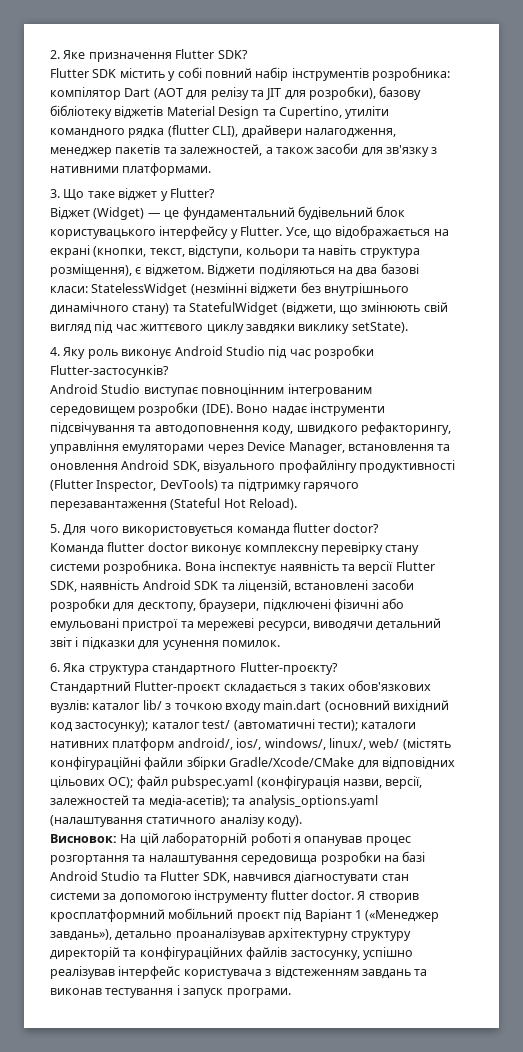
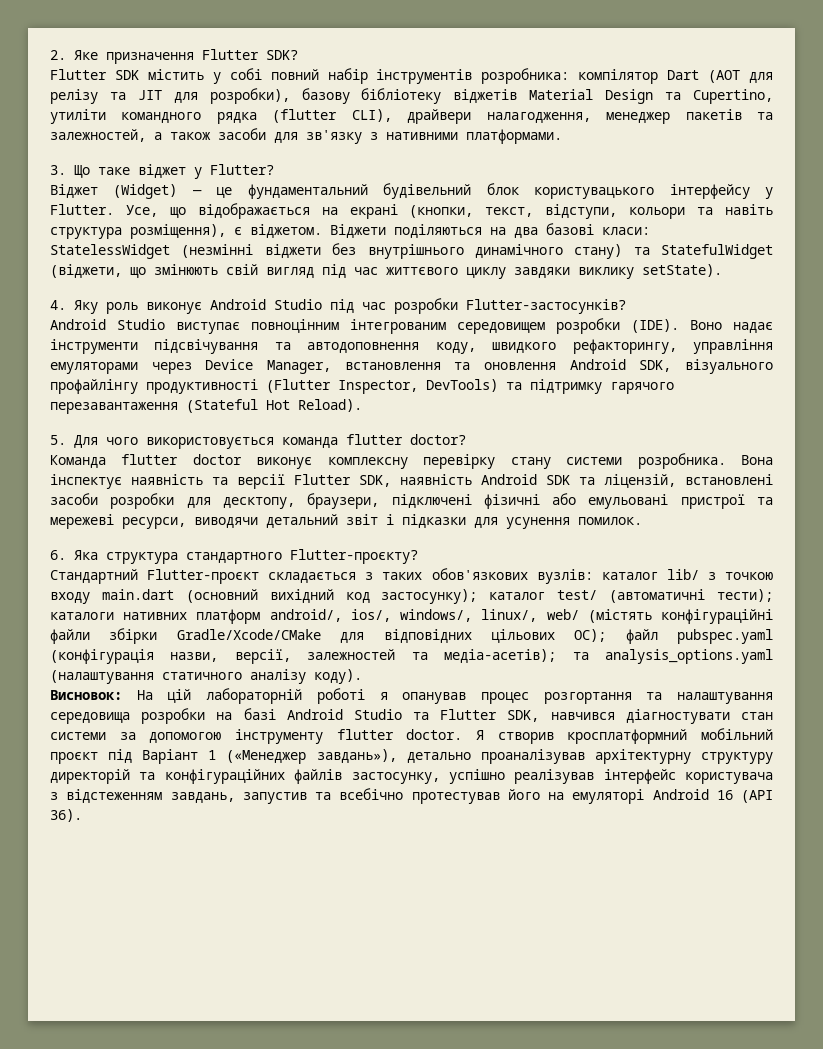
[361,969,428,979] [50,985,291,998] завдань та виконав тестування і запуск програми. -> [170,788,773,804] [50,809,82,822] завдань, запустив та всебічно протестував його на емуляторі Android 16 (API 36).

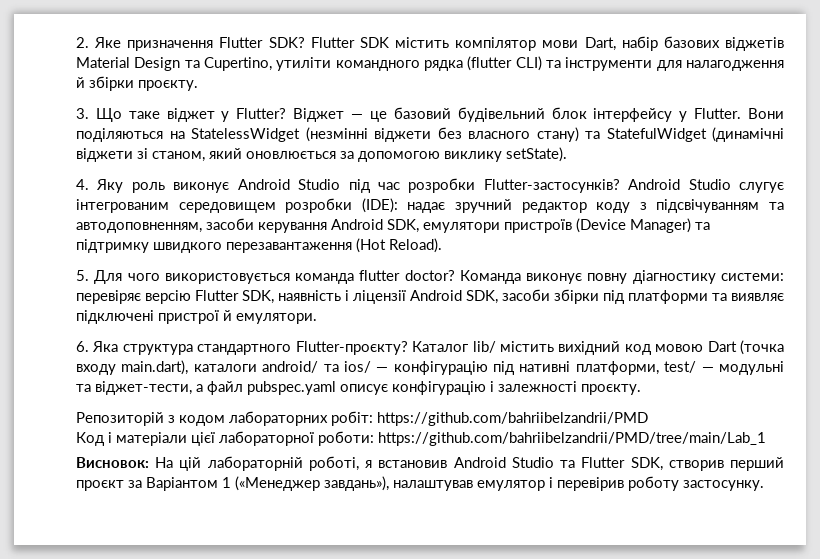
(298, 55) // -> (305, 42) none
[212,68,773,84] [50,88,442,104] у собі повний набір інструментів розробника: компілятор Dart (AOT для релізу та JIT для розробки), базову бібліотеку -> [455,36,720,51] компілятор мови Dart, набір базових
[351,109,774,124] [50,128,562,144] CLI), драйвери налагодження, менеджер пакетів та залежностей, а також засоби для зв'язку з нативними платформами. -> [515,56,784,71] [76,76,198,91] CLI) та інструменти для налагодження й збірки проєкту.
[50,184,178,199] // Віджет (Widget) -> [293,108,345,122] Віджет
[247,184,368,199] фундаментальний -> [393,107,451,119] базовий
[534,187,655,199] користувацького -> (587, 113) none
[125,203,774,219] [50,223,650,239] Усе, що відображається на екрані (кнопки, текст, відступи, кольори та навіть структура розміщення), є віджетом. Віджети поділяються на два базові класи: -> [748,108,785,119] [76,128,185,142] Вони поділяються на
[367,244,563,259] внутрішнього динамічного -> [468,131,530,139] власного
[50,264,570,279] (віджети, що змінюють свій вигляд під час життєвого циклу завдяки -> [712,127,784,142] [76,148,440,162] (динамічні віджети зі станом, який оновлюється за допомогою
[50,319,339,334] // Android Studio виступає повноцінним -> [628,179,784,193] Android Studio слугує
[631,319,773,333] [50,339,774,354] [50,359,773,374] [50,379,674,394] [50,399,290,414] (IDE). Воно надає інструменти підсвічування та автодоповнення коду, швидкого рефакторингу, управління емуляторами через Device Manager, встановлення та оновлення Android SDK, візуального профайлінгу продуктивності (Flutter Inspector, DevTools) та підтримку гарячого перезавантаження (Stateful Hot -> [361,198,785,213] [76,218,710,233] [76,238,386,253] (IDE): надає зручний редактор коду з підсвічуванням та автодоповненням, засоби керування Android SDK, емулятори пристроїв (Device Manager) та підтримку швидкого перезавантаження (Hot
[50,453,774,469] [50,474,773,489] [50,493,773,509] [50,514,642,529] // Команда flutter doctor виконує комплексну перевірку стану системи розробника. Вона інспектує наявність та версії Flutter SDK, наявність Android SDK та ліцензій, встановлені засоби розробки для десктопу, браузери, підключені фізичні або емульовані пристрої та мережеві ресурси, виводячи детальний звіт і підказки для усунення помилок. -> [459,270,784,284] [76,289,784,304] [76,310,317,324] Команда виконує повну діагностику системи: перевіряє версію Flutter SDK, наявність і ліцензії Android SDK, засоби збірки під платформи та виявляє підключені пристрої й емулятори.
[50,568,774,584] [50,589,774,604] [50,609,773,624] [50,628,773,644] [50,649,774,664] [50,669,362,684] [50,688,773,704] [50,708,276,724] // Стандартний Flutter-проєкт складається з таких обов'язкових вузлів: каталог lib/ з точкою входу main.dart (основний вихідний код застосунку); каталог test/ (автоматичні тести); каталоги нативних платформ android/, ios/, windows/, linux/, web/ (містять конфігураційні файли збірки Gradle/Xcode/CMake для відповідних цільових ОС); файл pubspec.yaml (конфігурація назви, версії, залежностей та медіа-асетів); та analysis_options.yaml (налаштування статичного аналізу коду). // Висновок: На цій лабораторній роботі я опанував процес розгортання та налаштування середовища розробки на базі -> [412,340,784,355] [76,360,784,375] [76,381,641,395] [76,411,648,426] [76,431,766,446] [76,456,448,471] Каталог lib/ містить вихідний код мовою Dart (точка входу main.dart), каталоги android/ та ios/ — конфігурацію під нативні платформи, test/ — модульні та віджет-тести, а файл pubspec.yaml описує конфігурацію і залежності проєкту. // Репозиторій з кодом лабораторних робіт: https://github.com/bahriibelzandrii/PMD // Код і матеріали цієї лабораторної роботи: https://github.com/bahriibelzandrii/PMD/tree/main/Lab_1 // Висновок: На цій лабораторній роботі, я встановив
[550,709,773,724] [50,728,773,744] [50,749,773,764] [50,769,773,784] [50,788,773,804] [50,809,82,822] навчився діагностувати стан системи за допомогою інструменту flutter doctor. Я створив кросплатформний мобільний проєкт під Варіант 1 («Менеджер завдань»), детально проаналізував архітектурну структуру директорій та конфігураційних файлів застосунку, успішно реалізував інтерфейс користувача з відстеженням завдань, запустив та всебічно протестував його на емуляторі Android 16 (API 36). -> [668,457,785,471] [76,476,764,491] створив перший проєкт за Варіантом 1 («Менеджер завдань»), налаштував емулятор і перевірив роботу застосунку.

